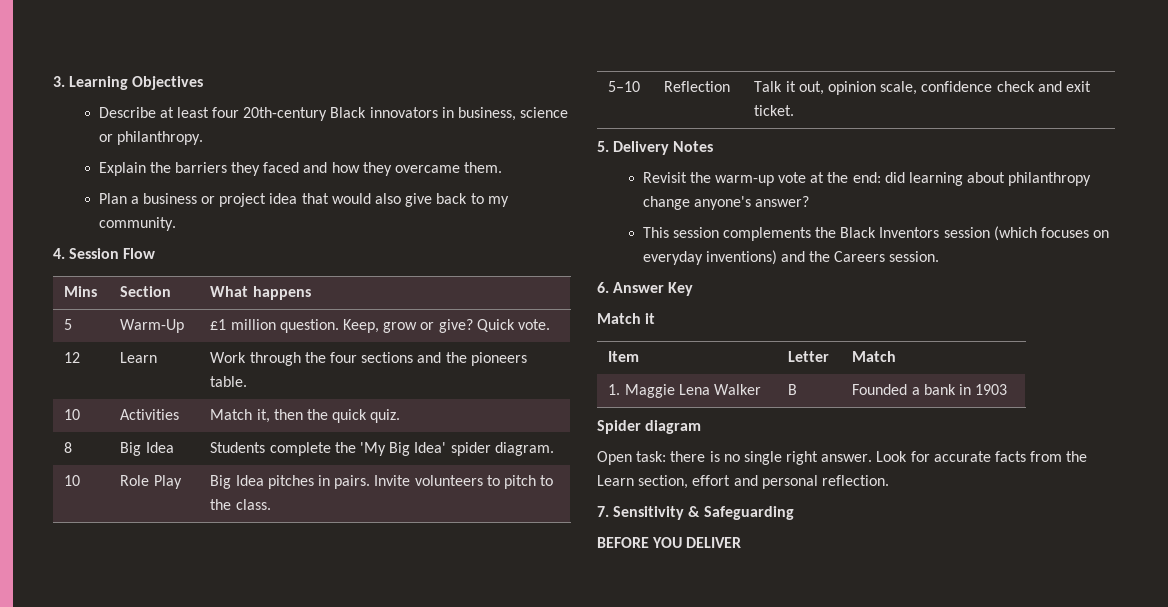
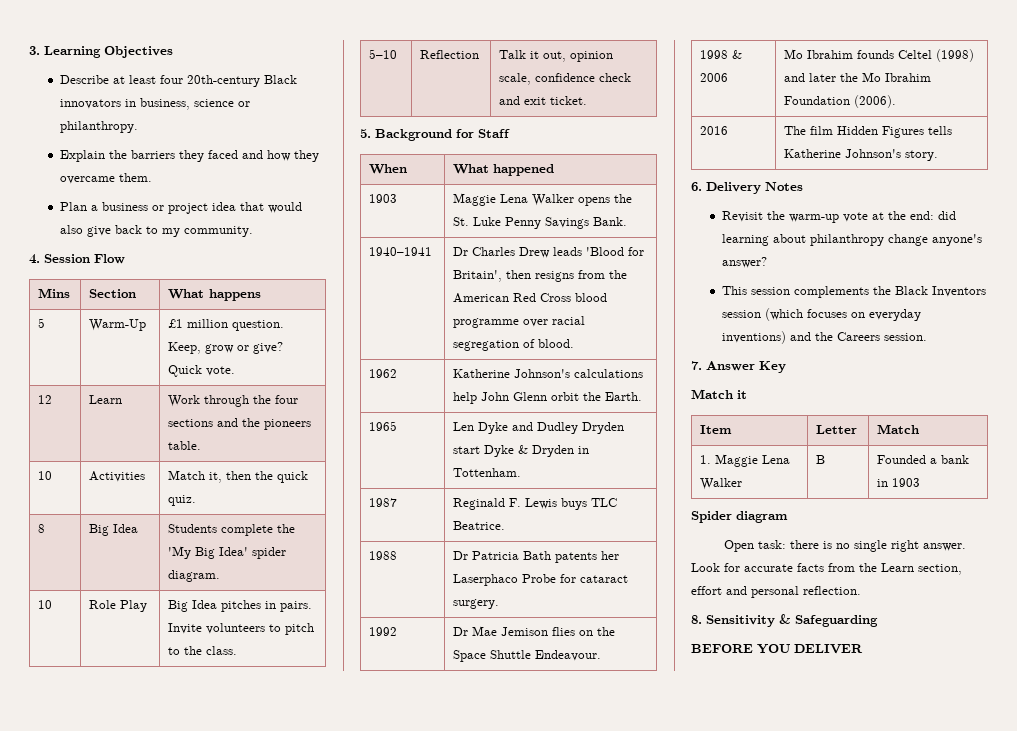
(609, 146) none -> [375,129,510,141] [369,164,408,174] [453,164,555,176] [369,194,398,203] [453,193,633,206] [453,217,628,229] [369,247,433,256] [453,247,645,258] [453,270,628,282] [453,293,608,303] [453,316,586,328] [453,339,575,351] [369,369,398,378] [453,369,644,378] [453,392,643,404] [369,421,398,431] [453,422,625,434] [453,445,590,457] [453,468,522,477] [369,498,398,507] [453,498,618,510] [453,521,506,530] [369,551,398,560] [453,551,620,563] [453,574,629,586] [453,599,500,609] [369,627,398,636] [453,626,616,636] [453,650,602,662] [700,50,743,59] [700,73,729,82] [784,49,975,62] [784,72,932,82] [784,95,897,108] [700,126,729,135] [784,126,953,138] [784,149,939,161] [691,182,702,191] Background for Staff // When | What happened // 1903 | Maggie Lena Walker opens the St. Luke Penny Savings Bank. // 1940–1941 | Dr Charles Drew leads 'Blood for Britain', then resigns from the American Red Cross blood programme over racial segregation of blood. // 1962 | Katherine Johnson's calculations help John Glenn orbit the Earth. // 1965 | Len Dyke and Dudley Dryden start Dyke & Dryden in Tottenham. // 1987 | Reginald F. Lewis buys TLC Beatrice. // 1988 | Dr Patricia Bath patents her Laserphaco Probe for cataract surgery. // 1992 | Dr Mae Jemison flies on the Space Shuttle Endeavour. // 1998 & 2006 | Mo Ibrahim founds Celtel (1998) and later the Mo Ibrahim Foundation (2006). // 2016 | The film Hidden Figures tells Katherine Johnson's story. // 6.
[597,282,609,293] 6. -> [691,361,702,370] 7.
[597,506,609,517] 7. -> [691,615,702,624] 8.

